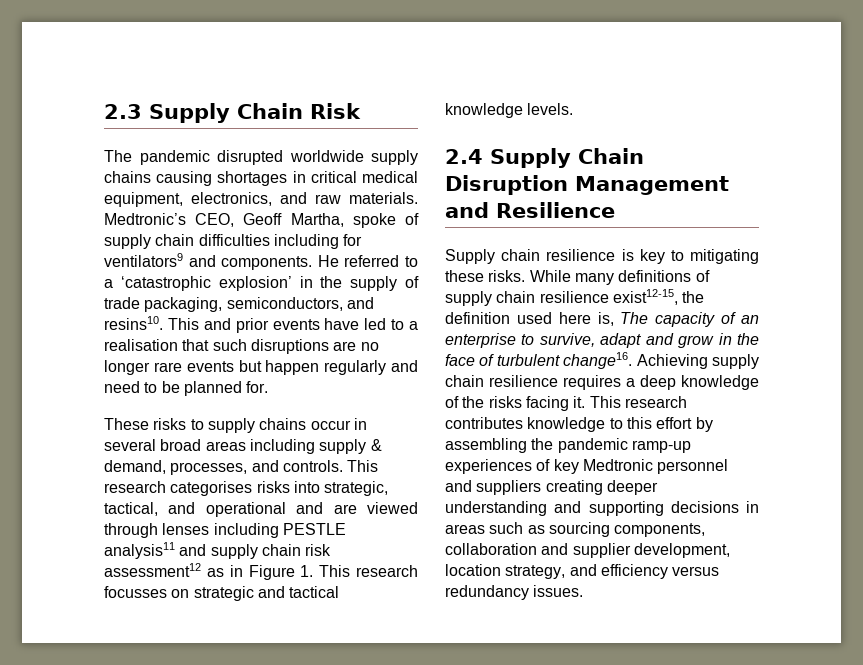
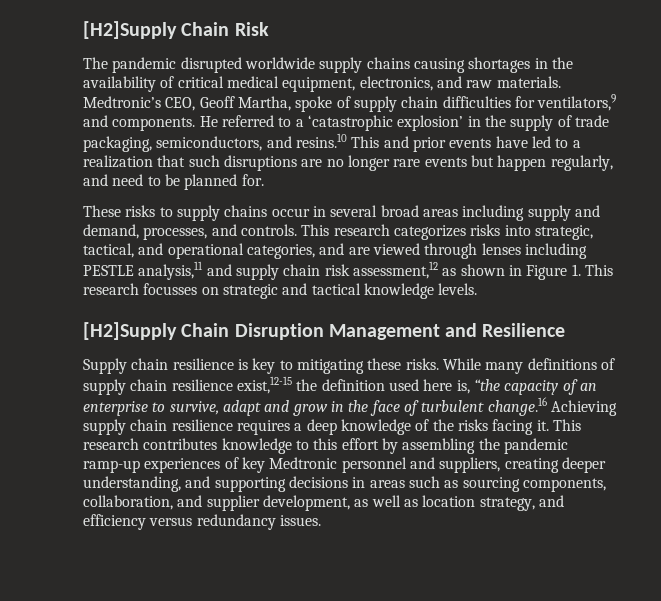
[104,103,230,123] 2.3 Supply -> [83,21,177,39] [H2]Supply
(306, 177) none -> [551,57,573,69] [83,76,175,92] the availability of
[273,234,363,249] [104,253,183,267] including for ventilators9 -> [514,94,617,111] for ventilators,9
[104,316,163,330] resins10. -> [295,133,347,148] resins.10
[104,339,178,351] realisation -> [83,155,153,168] realization
[324,360,387,375] regularly -> [550,155,613,171] regularly,
[370,439,382,451] & -> [574,205,600,217] and
[170,481,253,496] categorises -> [393,225,466,240] categorizes
(286, 509) none -> [246,244,315,259] categories,
[104,542,175,559] analysis11 -> [138,261,204,280] analysis,11
[104,563,224,577] assessment12 as -> [352,261,505,279] assessment,12 as shown
[445,148,571,168] 2.4 Supply -> [83,322,177,340] [H2]Supply
[612,289,678,305] exist12-15, -> [236,376,292,394] exist,12-15
[620,312,649,324] The -> [473,379,500,391] “the
[563,352,633,369] change16. -> [487,397,547,416] change.16
[476,480,542,495] suppliers -> [439,457,501,473] suppliers,
[445,501,547,516] understanding -> [83,476,181,492] understanding,
[445,543,537,555] collaboration -> [83,495,173,510] collaboration,
(730, 550) none -> [354,495,418,507] as well as

